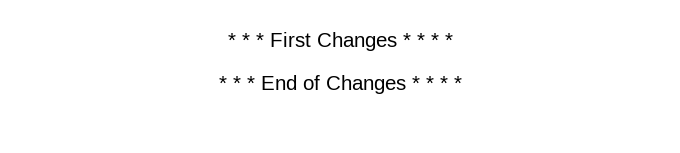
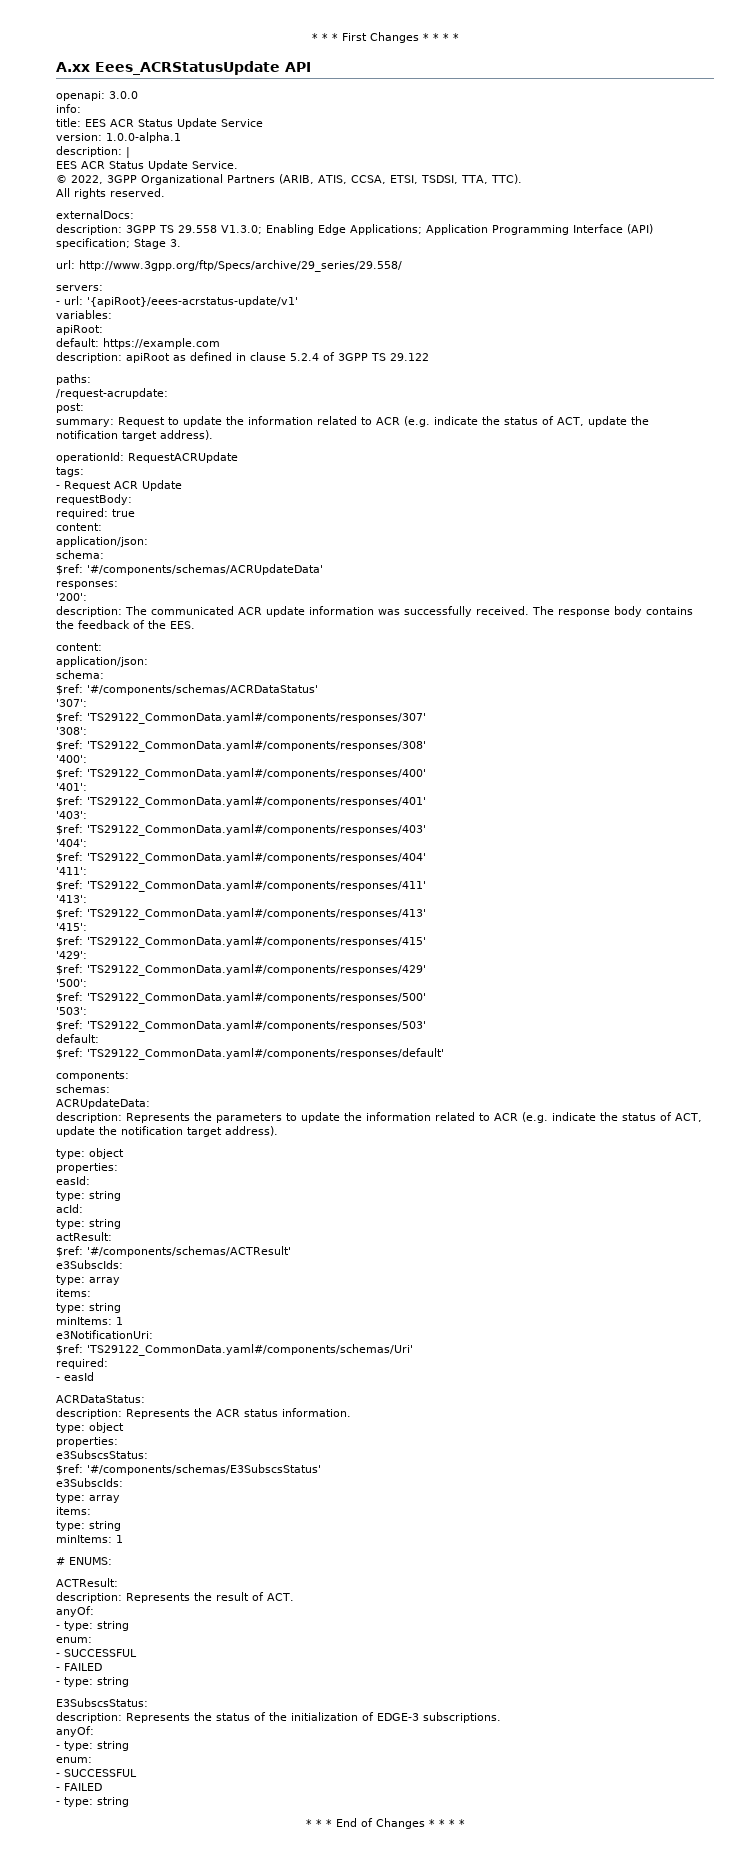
(453, 40) none -> [56,61,311,75] [56,91,138,101] [56,104,81,113] [56,118,263,129] [56,132,181,143] [56,146,130,158] [56,160,238,171] [56,174,522,185] [56,188,165,199] [56,210,134,219] [56,224,653,235] [56,238,181,249] [56,260,402,272] [56,285,103,291] [56,296,298,307] [56,310,112,319] [56,325,103,335] [56,338,220,349] [56,352,429,363] [56,374,91,385] [56,388,168,399] [56,403,84,413] [56,416,649,427] [56,430,213,441] [56,452,238,463] [56,467,84,477] [56,480,182,491] [56,494,132,505] [56,508,135,519] [56,523,102,531] [56,536,148,547] [56,550,104,559] [56,564,323,575] [56,581,118,589] [56,593,87,601] [56,606,693,617] [56,620,195,629] [56,643,102,651] [56,656,148,667] [56,670,104,679] [56,684,318,695] [56,699,87,707] [56,712,426,724] [56,727,87,735] [56,740,426,752] [56,755,87,763] [56,768,426,780] [56,783,87,791] [56,796,426,808] [56,811,87,819] [56,824,426,836] [56,839,87,847] [56,852,426,864] [56,867,87,875] [56,880,426,892] [56,895,87,903] [56,908,426,920] [56,923,87,931] [56,936,426,948] [56,951,87,959] [56,964,426,976] [56,979,87,987] [56,992,426,1004] [56,1007,87,1015] [56,1020,426,1032] [56,1034,99,1043] [56,1048,444,1060] [56,1071,129,1081] [56,1084,110,1093] [56,1098,150,1109] [56,1112,702,1123] [56,1126,278,1137] [56,1148,124,1159] [56,1163,118,1173] [56,1176,90,1185] [56,1191,121,1201] [56,1204,83,1213] [56,1219,121,1229] [56,1232,112,1241] [56,1246,291,1257] [56,1260,123,1269] [56,1275,120,1285] [56,1289,91,1297] [56,1303,121,1313] [56,1317,123,1325] [56,1330,153,1339] [56,1344,413,1356] [56,1358,108,1369] [56,1372,94,1381] [56,1395,145,1403] [56,1408,351,1419] [56,1422,124,1433] [56,1437,118,1447] [56,1450,148,1459] [56,1464,321,1475] [56,1478,123,1487] [56,1493,120,1503] [56,1507,91,1515] [56,1521,121,1531] [56,1535,123,1543] [56,1557,112,1565] [56,1578,118,1587] [56,1592,294,1603] [56,1606,94,1617] [56,1621,129,1631] [56,1637,92,1643] [56,1649,137,1657] [56,1663,102,1671] [56,1677,129,1687] [56,1698,148,1707] [56,1712,501,1723] [56,1726,94,1737] [56,1741,129,1751] [56,1757,92,1763] [56,1769,137,1777] [56,1783,102,1791] [56,1797,129,1807] // A.xx Eees_ACRStatusUpdate API // openapi: 3.0.0 // info: // title: EES ACR Status Update Service // version: 1.0.0-alpha.1 // description: | // EES ACR Status Update Service. // © 2022, 3GPP Organizational Partners (ARIB, ATIS, CCSA, ETSI, TSDSI, TTA, TTC). // All rights reserved. // externalDocs: // description: 3GPP TS 29.558 V1.3.0; Enabling Edge Applications; Application Programming Interface (API) specification; Stage 3. // url: http://www.3gpp.org/ftp/Specs/archive/29_series/29.558/ // servers: // - url: '{apiRoot}/eees-acrstatus-update/v1' // variables: // apiRoot: // default: https://example.com // description: apiRoot as defined in clause 5.2.4 of 3GPP TS 29.122 // paths: // /request-acrupdate: // post: // summary: Request to update the information related to ACR (e.g. indicate the status of ACT, update the notification target address). // operationId: RequestACRUpdate // tags: // - Request ACR Update // requestBody: // required: true // content: // application/json: // schema: // $ref: '#/components/schemas/ACRUpdateData' // responses: // '200': // description: The communicated ACR update information was successfully received. The response body contains the feedback of the EES. // content: // application/json: // schema: // $ref: '#/components/schemas/ACRDataStatus' // '307': // $ref: 'TS29122_CommonData.yaml#/components/responses/307' // '308': // $ref: 'TS29122_CommonData.yaml#/components/responses/308' // '400': // $ref: 'TS29122_CommonData.yaml#/components/responses/400' // '401': // $ref: 'TS29122_CommonData.yaml#/components/responses/401' // '403': // $ref: 'TS29122_CommonData.yaml#/components/responses/403' // '404': // $ref: 'TS29122_CommonData.yaml#/components/responses/404' // '411': // $ref: 'TS29122_CommonData.yaml#/components/responses/411' // '413': // $ref: 'TS29122_CommonData.yaml#/components/responses/413' // '415': // $ref: 'TS29122_CommonData.yaml#/components/responses/415' // '429': // $ref: 'TS29122_CommonData.yaml#/components/responses/429' // '500': // $ref: 'TS29122_CommonData.yaml#/components/responses/500' // '503': // $ref: 'TS29122_CommonData.yaml#/components/responses/503' // default: // $ref: 'TS29122_CommonData.yaml#/components/responses/default' // components: // schemas: // ACRUpdateData: // description: Represents the parameters to update the information related to ACR (e.g. indicate the status of ACT, update the notification target address). // type: object // properties: // easId: // type: string // acId: // type: string // actResult: // $ref: '#/components/schemas/ACTResult' // e3SubscIds: // type: array // items: // type: string // minItems: 1 // e3NotificationUri: // $ref: 'TS29122_CommonData.yaml#/components/schemas/Uri' // required: // - easId // ACRDataStatus: // description: Represents the ACR status information. // type: object // properties: // e3SubscsStatus: // $ref: '#/components/schemas/E3SubscsStatus' // e3SubscIds: // type: array // items: // type: string // minItems: 1 // # ENUMS: // ACTResult: // description: Represents the result of ACT. // anyOf: // - type: string // enum: // - SUCCESSFUL // - FAILED // - type: string // E3SubscsStatus: // description: Represents the status of the initialization of EDGE-3 subscriptions. // anyOf: // - type: string // enum: // - SUCCESSFUL // - FAILED // - type: string

